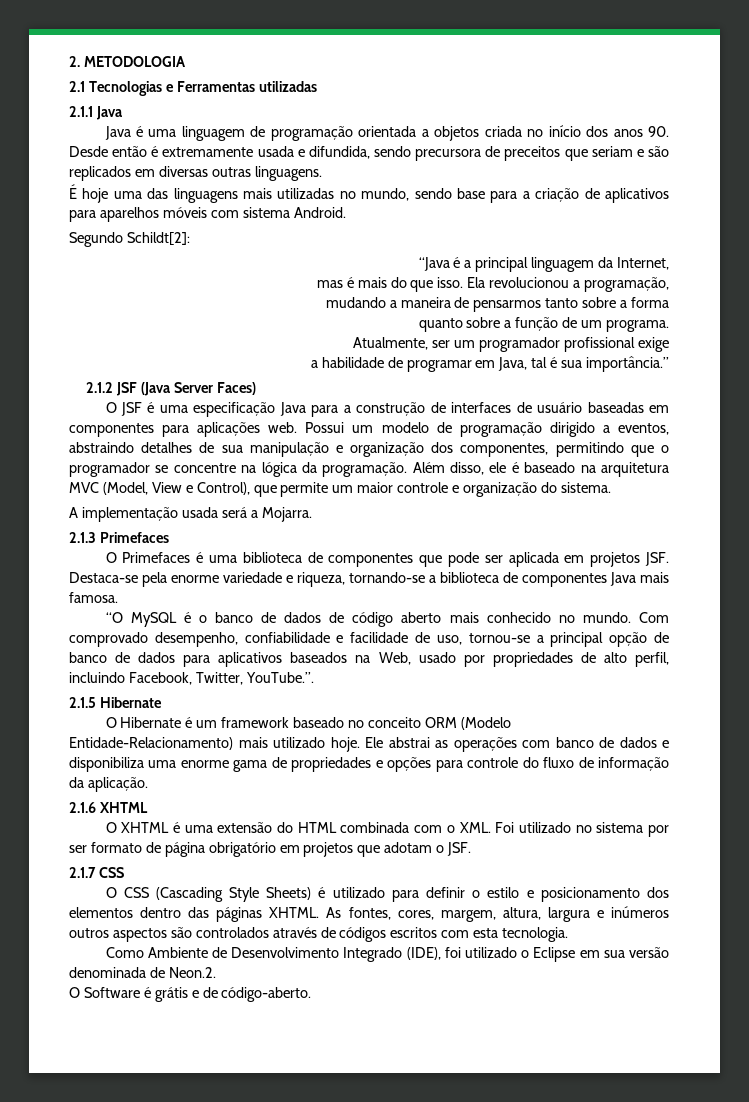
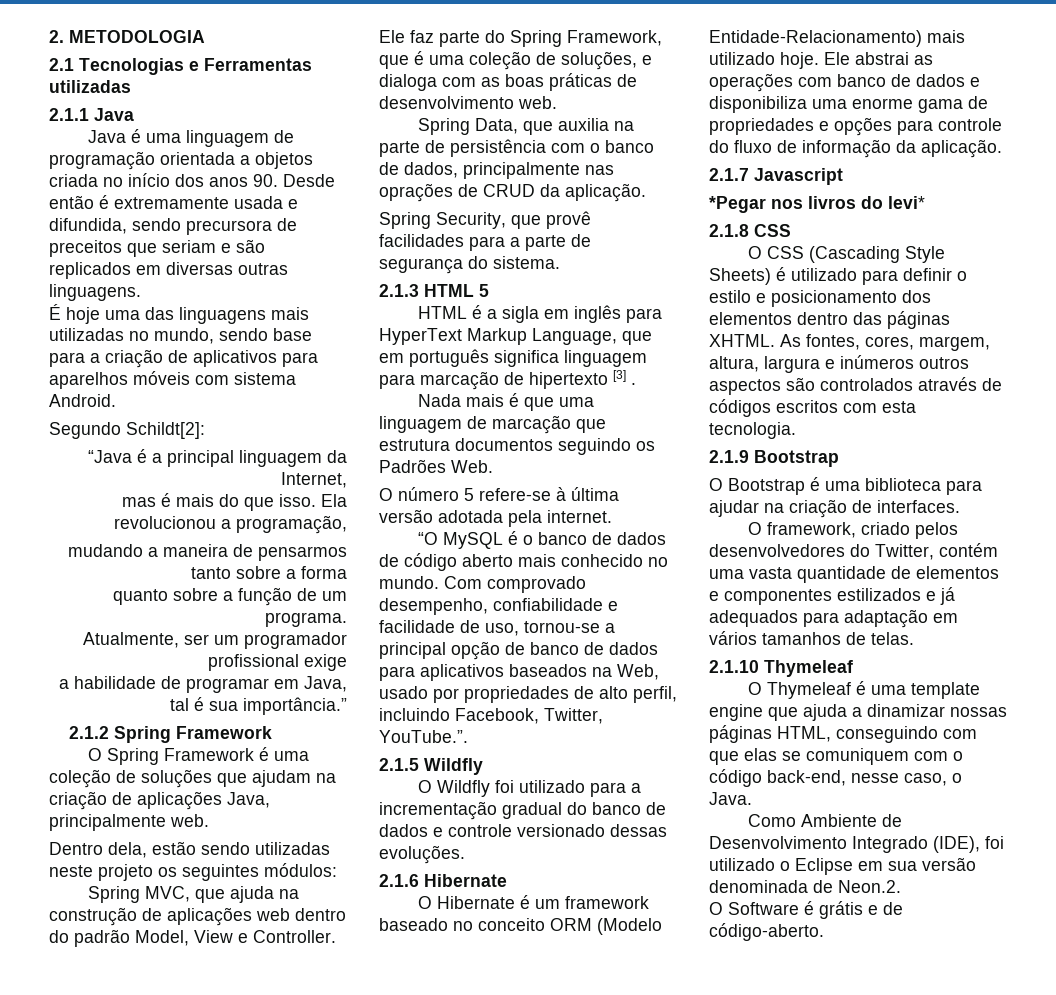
[116,382,257,396] [105,402,669,417] [69,422,669,437] [69,442,669,457] [69,462,669,477] [69,482,611,497] [69,507,312,522] [69,532,169,543] [105,552,670,567] [69,572,669,587] [69,592,118,603] JSF (Java Server Faces) // O JSF é uma especificação Java para a construção de interfaces de usuário baseadas em componentes para aplicações web. Possui um modelo de programação dirigido a eventos, abstraindo detalhes de sua manipulação e organização dos componentes, permitindo que o programador se concentre na lógica da programação. Além disso, ele é baseado na arquitetura MVC (Model, View e Control), que permite um maior controle e organização do sistema. // A implementação usada será a Mojarra. // 2.1.3 Primefaces // O Primefaces é uma biblioteca de componentes que pode ser aplicada em projetos JSF. Destaca-se pela enorme variedade e riqueza, tornando-se a biblioteca de componentes Java mais famosa. -> [114,726,273,743] [88,747,310,765] [49,769,336,788] [49,791,270,810] [49,814,209,831] [49,841,330,858] [49,863,337,881] [88,886,300,903] [49,907,346,926] [49,929,336,947] [379,30,662,47] [379,51,652,70] [379,73,637,91] [379,96,557,109] [418,118,635,135] [379,139,654,157] [379,162,614,179] [379,183,646,202] [379,211,591,229] [379,234,591,251] [379,256,560,274] [379,284,489,297] [418,305,663,323] [379,328,652,345] [379,349,647,367] [379,370,626,390] [631,383,636,385] [418,393,595,411] [379,415,606,434] [379,438,655,455] [379,459,493,473] [379,487,619,501] [379,509,612,527] Spring Framework // O Spring Framework é uma coleção de soluções que ajudam na criação de aplicações Java, principalmente web. // Dentro dela, estão sendo utilizadas neste projeto os seguintes módulos: // Spring MVC, que ajuda na construção de aplicações web dentro do padrão Model, View e Controller. Ele faz parte do Spring Framework, que é uma coleção de soluções, e dialoga com as boas práticas de desenvolvimento web. // Spring Data, que auxilia na parte de persistência com o banco de dados, principalmente nas oprações de CRUD da aplicação. // Spring Security, que provê facilidades para a parte de segurança do sistema. // 2.1.3 HTML 5 // HTML é a sigla em inglês para HyperText Markup Language, que em português significa linguagem para marcação de hipertexto [3] . // Nada mais é que uma linguagem de marcação que estrutura documentos seguindo os Padrões Web. // O número 5 refere-se à última versão adotada pela internet.
(96, 702) none -> [424,758,483,775] [418,780,642,797] [379,801,666,820] [379,824,667,837] [379,845,465,864] [379,874,419,887] Wildfly // O Wildfly foi utilizado para a incrementação gradual do banco de dados e controle versionado dessas evoluções. // 2.1.6
[69,802,148,813] [105,822,669,837] [69,842,472,857] [69,867,96,878] 2.1.6 XHTML // O XHTML é uma extensão do HTML combinada com o XML. Foi utilizado no sistema por ser formato de página obrigatório em projetos que adotam o JSF. // 2.1.7 -> [709,168,843,185] [709,196,925,213] [709,224,749,237] 2.1.7 Javascript // *Pegar nos livros do levi* // 2.1.8
(569, 934) none -> [709,450,839,467] [709,477,982,495] [709,499,960,518] [748,522,959,539] [709,543,998,560] [709,566,999,583] [709,587,955,605] [709,609,958,628] [709,631,914,645] [709,660,853,677] [748,681,981,699] [709,704,1007,721] [709,725,977,743] [709,748,963,765] [709,769,962,787] [709,792,752,805] // 2.1.9 Bootstrap // O Bootstrap é uma biblioteca para ajudar na criação de interfaces. // O framework, criado pelos desenvolvedores do Twitter, contém uma vasta quantidade de elementos e componentes estilizados e já adequados para adaptação em vários tamanhos de telas. // 2.1.10 Thymeleaf // O Thymeleaf é uma template engine que ajuda a dinamizar nossas páginas HTML, conseguindo com que elas se comuniquem com o código back-end, nesse caso, o Java.

